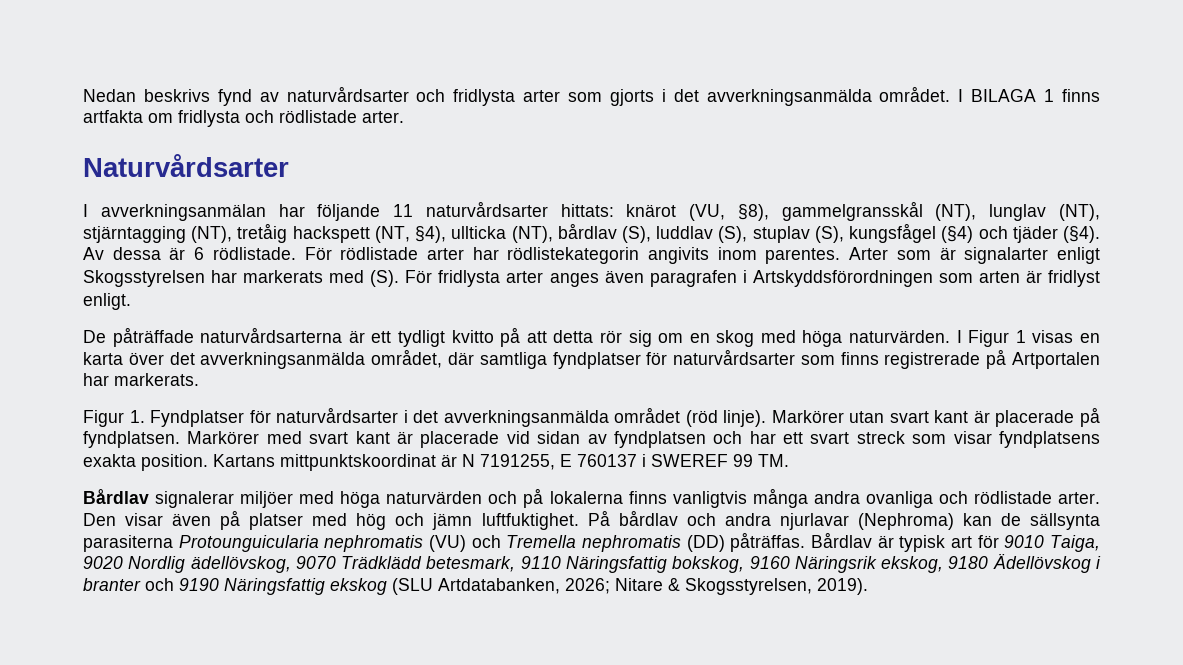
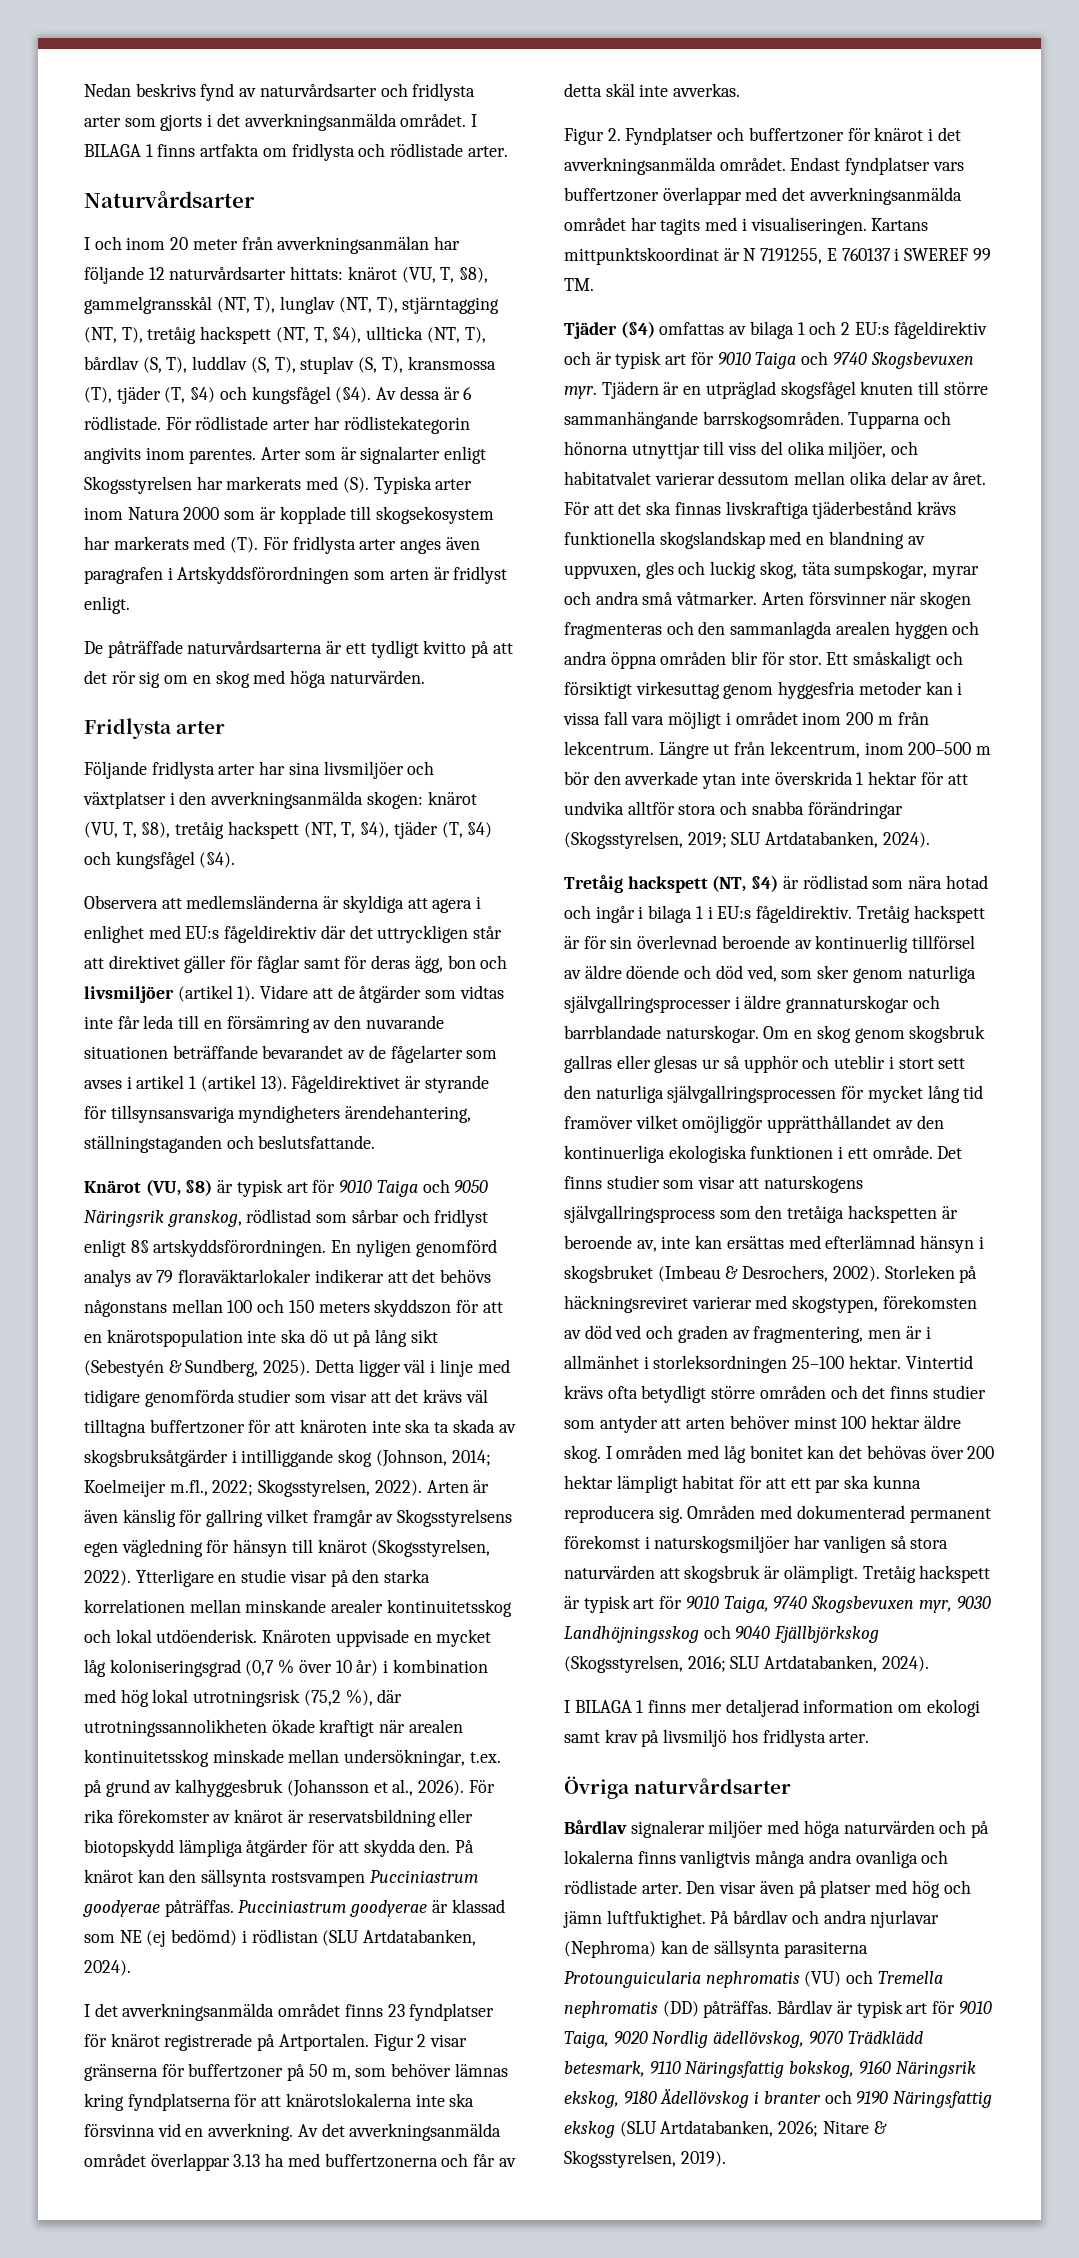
(88, 210) none -> [94,236,273,250] och inom 20 meter från
[393,204,414,217] 11 -> [148,267,165,280] 12
(726, 212) none -> [440,267,455,283] T,
[935,204,1100,221] [83,223,410,243] (NT), lunglav (NT), stjärntagging (NT), tretåig hackspett (NT, -> [216,296,500,314] [84,326,328,344] (NT, T), lunglav (NT, T), stjärntagging (NT, T), tretåig hackspett (NT, T,
[511,223,1058,243] (NT), bårdlav (S), luddlav (S), stuplav (S), kungsfågel (§4) och tjäder -> [426,327,486,343] [84,356,496,374] [84,386,331,404] (NT, T), bårdlav (S, T), luddlav (S, T), stuplav (S, T), kransmossa (T), tjäder (T, §4) och kungsfågel
(400, 278) none -> [373,476,473,494] [84,506,495,524] [84,536,259,553] Typiska arter inom Natura 2000 som är kopplade till skogsekosystem har markerats med (T).
[553,330,594,343] detta -> [84,670,107,684] det
[956,330,1101,347] [83,349,1101,369] [83,373,199,386] [83,407,1100,427] [83,431,1101,448] [83,454,208,471] I Figur 1 visas en karta över det avverkningsanmälda området, där samtliga fyndplatser för naturvårdsarter som finns registrerade på Artportalen har markerats. // Figur 1. Fyndplatser för naturvårdsarter i det avverkningsanmälda området (röd linje). Markörer utan svart kant är placerade på fyndplatsen. Markörer med svart kant är placerade vid sidan av fyndplatsen och har ett svart streck som visar fyndplatsens exakta position. -> [84,718,226,739] [84,761,435,779] [83,791,477,809] [84,821,493,839] [84,851,236,869] [84,895,482,913] [84,925,503,943] [84,955,508,973] [84,985,504,1003] [84,1015,444,1033] [84,1045,498,1063] [84,1075,489,1093] [84,1105,472,1123] [84,1135,376,1153] [84,1179,489,1197] [84,1209,489,1227] [84,1239,497,1257] [84,1269,492,1287] [84,1299,503,1317] [84,1329,438,1347] [84,1359,510,1377] [84,1389,488,1407] [84,1419,516,1437] [84,1449,491,1467] [84,1479,490,1497] [84,1509,513,1527] [84,1539,491,1557] [84,1569,431,1587] [84,1599,512,1617] [84,1629,492,1647] [84,1659,488,1677] [84,1689,403,1707] [84,1719,463,1737] [84,1749,501,1767] [84,1779,495,1797] [84,1809,474,1827] [84,1839,475,1857] [84,1869,478,1887] [83,1899,505,1917] [84,1929,477,1947] [84,1960,131,1976] [84,2003,495,2021] [84,2033,468,2051] [84,2063,508,2081] [84,2093,475,2111] [84,2123,502,2141] [84,2153,516,2171] [564,83,741,97] [564,127,961,145] [564,157,964,175] [564,187,962,205] [564,217,867,235] // Fridlysta arter // Följande fridlysta arter har sina livsmiljöer och växtplatser i den avverkningsanmälda skogen: knärot (VU, T, §8), tretåig hackspett (NT, T, §4), tjäder (T, §4) och kungsfågel (§4). // Observera att medlemsländerna är skyldiga att agera i enlighet med EU:s fågeldirektiv där det uttryckligen står att direktivet gäller för fåglar samt för deras ägg, bon och livsmiljöer (artikel 1). Vidare att de åtgärder som vidtas inte får leda till en försämring av den nuvarande situationen beträffande bevarandet av de fågelarter som avses i artikel 1 (artikel 13). Fågeldirektivet är styrande för tillsynsansvariga myndigheters ärendehantering, ställningstaganden och beslutsfattande. // Knärot (VU, §8) är typisk art för 9010 Taiga och 9050 Näringsrik granskog, rödlistad som sårbar och fridlyst enligt 8§ artskyddsförordningen. En nyligen genomförd analys av 79 floraväktarlokaler indikerar att det behövs någonstans mellan 100 och 150 meters skyddszon för att en knärotspopulation inte ska dö ut på lång sikt (Sebestyén & Sundberg, 2025). Detta ligger väl i linje med tidigare genomförda studier som visar att det krävs väl tilltagna buffertzoner för att knäroten inte ska ta skada av skogsbruksåtgärder i intilliggande skog (Johnson, 2014; Koelmeijer m.fl., 2022; Skogsstyrelsen, 2022). Arten är även känslig för gallring vilket framgår av Skogsstyrelsens egen vägledning för hänsyn till knärot (Skogsstyrelsen, 2022). Ytterligare en studie visar på den starka korrelationen mellan minskande arealer kontinuitetsskog och lokal utdöenderisk. Knäroten uppvisade en mycket låg koloniseringsgrad (0,7 % över 10 år) i kombination med hög lokal utrotningsrisk (75,2 %), där utrotningssannolikheten ökade kraftigt när arealen kontinuitetsskog minskade mellan undersökningar, t.ex. på grund av kalhyggesbruk (Johansson et al., 2026). För rika förekomster av knärot är reservatsbildning eller biotopskydd lämpliga åtgärder för att skydda den. På knärot kan den sällsynta rostsvampen Pucciniastrum goodyerae påträffas. Pucciniastrum goodyerae är klassad som NE (ej bedömd) i rödlistan (SLU Artdatabanken, 2024). // I det avverkningsanmälda området finns 23 fyndplatser för knärot registrerade på Artportalen. Figur 2 visar gränserna för buffertzoner på 50 m, som behöver lämnas kring fyndplatserna för att knärotslokalerna inte ska försvinna vid en avverkning. Av det avverkningsanmälda området överlappar 3.13 ha med buffertzonerna och får av detta skäl inte avverkas. // Figur 2. Fyndplatser och buffertzoner för knärot i det avverkningsanmälda området. Endast fyndplatser vars buffertzoner överlappar med det avverkningsanmälda området har tagits med i visualiseringen.
(789, 460) none -> [564,321,987,339] [564,351,974,369] [564,381,988,399] [564,411,952,429] [564,441,919,459] [564,471,987,485] [564,501,957,519] [564,531,925,549] [564,561,980,579] [564,591,972,609] [564,621,980,639] [564,651,963,669] [564,681,963,699] [563,711,929,729] [564,741,992,759] [564,771,968,789] [564,801,903,819] [564,831,930,849] [564,875,988,893] [564,905,985,923] [564,935,976,953] [564,965,976,983] [564,995,940,1013] [564,1025,986,1043] [564,1055,966,1073] [564,1085,984,1103] [564,1115,944,1133] [564,1145,963,1163] [564,1175,863,1193] [564,1205,958,1223] [564,1235,984,1253] [564,1265,978,1283] [564,1295,977,1313] [564,1325,931,1343] [564,1355,973,1373] [564,1385,986,1403] [564,1415,961,1433] [564,1445,995,1463] [564,1475,921,1493] [564,1505,991,1523] [564,1535,949,1553] [564,1565,991,1583] [564,1595,991,1613] [564,1625,880,1643] [564,1655,929,1673] [564,1699,980,1717] [564,1729,870,1747] [564,1776,792,1799] // Tjäder (§4) omfattas av bilaga 1 och 2 EU:s fågeldirektiv och är typisk art för 9010 Taiga och 9740 Skogsbevuxen myr. Tjädern är en utpräglad skogsfågel knuten till större sammanhängande barrskogsområden. Tupparna och hönorna utnyttjar till viss del olika miljöer, och habitatvalet varierar dessutom mellan olika delar av året. För att det ska finnas livskraftiga tjäderbestånd krävs funktionella skogslandskap med en blandning av uppvuxen, gles och luckig skog, täta sumpskogar, myrar och andra små våtmarker. Arten försvinner när skogen fragmenteras och den sammanlagda arealen hyggen och andra öppna områden blir för stor. Ett småskaligt och försiktigt virkesuttag genom hyggesfria metoder kan i vissa fall vara möjligt i området inom 200 m från lekcentrum. Längre ut från lekcentrum, inom 200–500 m bör den avverkade ytan inte överskrida 1 hektar för att undvika alltför stora och snabba förändringar (Skogsstyrelsen, 2019; SLU Artdatabanken, 2024). // Tretåig hackspett (NT, §4) är rödlistad som nära hotad och ingår i bilaga 1 i EU:s fågeldirektiv. Tretåig hackspett är för sin överlevnad beroende av kontinuerlig tillförsel av äldre döende och död ved, som sker genom naturliga självgallringsprocesser i äldre grannaturskogar och barrblandade naturskogar. Om en skog genom skogsbruk gallras eller glesas ur så upphör och uteblir i stort sett den naturliga självgallringsprocessen för mycket lång tid framöver vilket omöjliggör upprätthållandet av den kontinuerliga ekologiska funktionen i ett område. Det finns studier som visar att naturskogens självgallringsprocess som den tretåiga hackspetten är beroende av, inte kan ersättas med efterlämnad hänsyn i skogsbruket (Imbeau & Desrochers, 2002). Storleken på häckningsreviret varierar med skogstypen, förekomsten av död ved och graden av fragmentering, men är i allmänhet i storleksordningen 25–100 hektar. Vintertid krävs ofta betydligt större områden och det finns studier som antyder att arten behöver minst 100 hektar äldre skog. I områden med låg bonitet kan det behövas över 200 hektar lämpligt habitat för att ett par ska kunna reproducera sig. Områden med dokumenterad permanent förekomst i naturskogsmiljöer har vanligen så stora naturvärden att skogsbruk är olämpligt. Tretåig hackspett är typisk art för 9010 Taiga, 9740 Skogsbevuxen myr, 9030 Landhöjningsskog och 9040 Fjällbjörkskog (Skogsstyrelsen, 2016; SLU Artdatabanken, 2024). // I BILAGA 1 finns mer detaljerad information om ekologi samt krav på livsmiljö hos fridlysta arter. // Övriga naturvårdsarter

